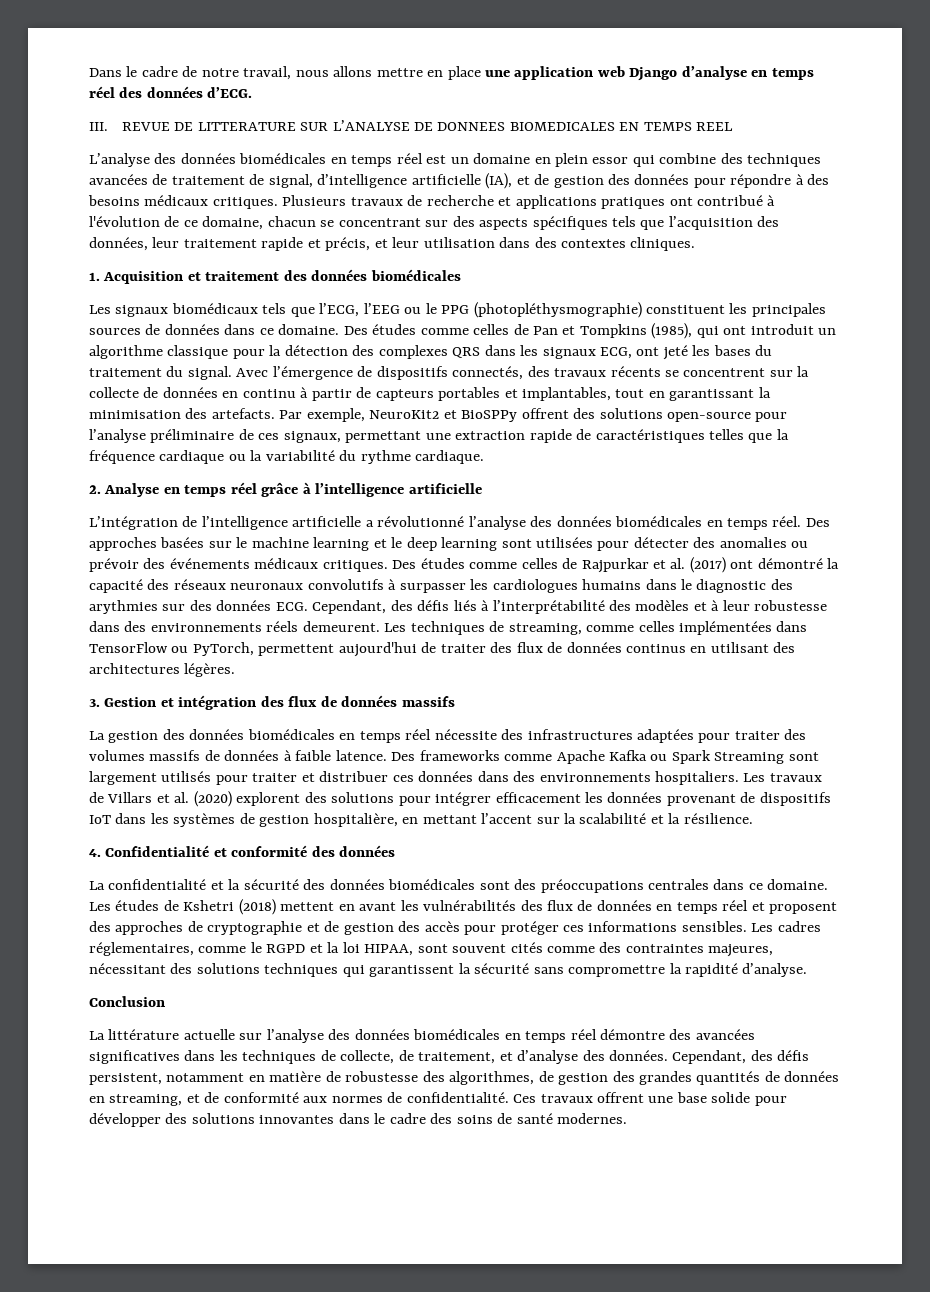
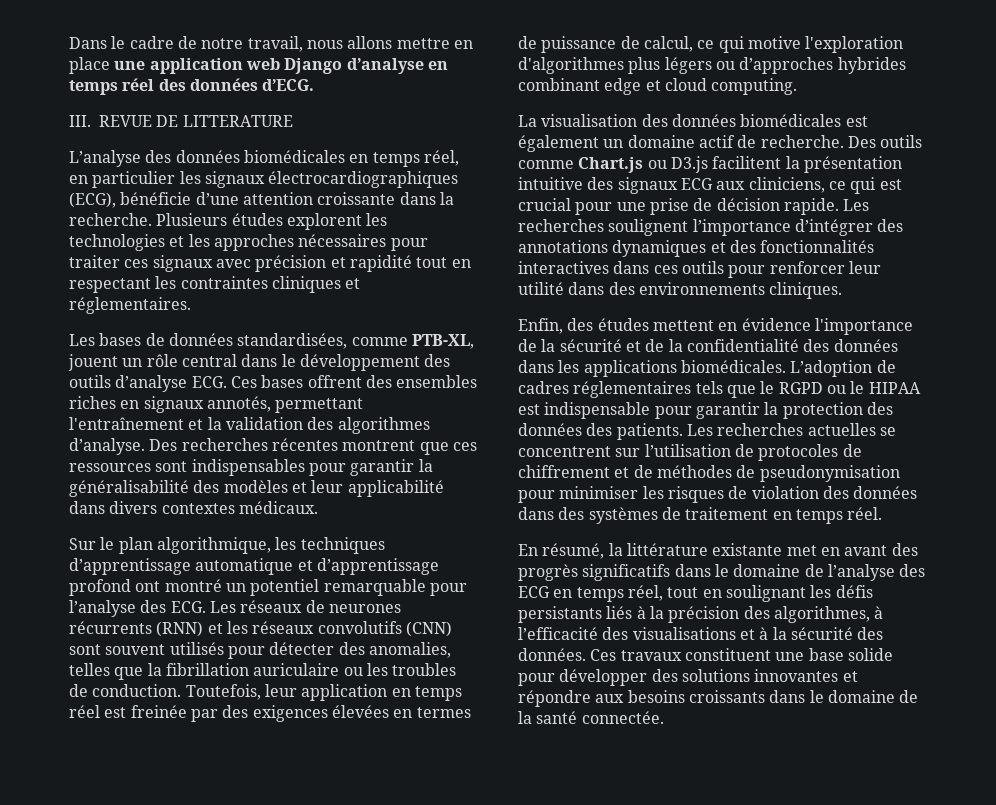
[300,120,734,131] SUR L’ANALYSE DE DONNEES BIOMEDICALES EN TEMPS REEL -> (293, 121) none
[396,153,822,167] [89,173,830,189] [88,195,776,209] [89,216,780,230] [89,237,696,251] [89,269,461,284] [89,302,826,318] [89,323,837,339] [89,345,773,360] [89,366,810,380] [89,387,771,401] [89,408,788,422] [89,429,789,443] [89,450,485,464] [89,482,482,497] [89,516,830,530] [89,537,809,551] [89,557,840,573] [89,579,793,593] [89,600,828,614] [89,621,808,635] [89,642,796,657] [89,663,236,677] [89,695,455,710] [89,729,807,743] [89,750,819,764] [89,771,822,785] [89,791,831,807] [89,813,753,827] [89,845,396,857] [89,879,829,893] [89,899,838,915] [89,921,821,935] [89,942,774,957] [89,963,808,977] [89,996,165,1007] [89,1029,755,1043] [89,1050,810,1064] [89,1071,840,1085] [89,1092,509,1106] réel est un domaine en plein essor qui combine des techniques avancées de traitement de signal, d’intelligence artificielle (IA), et de gestion des données pour répondre à des besoins médicaux critiques. Plusieurs travaux de recherche et applications pratiques ont contribué à l'évolution de ce domaine, chacun se concentrant sur des aspects spécifiques tels que l’acquisition des données, leur traitement rapide et précis, et leur utilisation dans des contextes cliniques. // 1. Acquisition et traitement des données biomédicales // Les signaux biomédicaux tels que l’ECG, l’EEG ou le PPG (photopléthysmographie) constituent les principales sources de données dans ce domaine. Des études comme celles de Pan et Tompkins (1985), qui ont introduit un algorithme classique pour la détection des complexes QRS dans les signaux ECG, ont jeté les bases du traitement du signal. Avec l’émergence de dispositifs connectés, des travaux récents se concentrent sur la collecte de données en continu à partir de capteurs portables et implantables, tout en garantissant la minimisation des artefacts. Par exemple, NeuroKit2 et BioSPPy offrent des solutions open-source pour l’analyse préliminaire de ces signaux, permettant une extraction rapide de caractéristiques telles que la fréquence cardiaque ou la variabilité du rythme cardiaque. // 2. Analyse en temps réel grâce à l’intelligence artificielle // L’intégration de l’intelligence artificielle a révolutionné l’analyse des données biomédicales en temps réel. Des approches basées sur le machine learning et le deep learning sont utilisées pour détecter des anomalies ou prévoir des événements médicaux critiques. Des études comme celles de Rajpurkar et al. (2017) ont démontré la capacité des réseaux neuronaux convolutifs à surpasser les cardiologues humains dans le diagnostic des arythmies sur des données ECG. Cependant, des défis liés à l’interprétabilité des modèles et à leur robustesse dans des environnements réels demeurent. Les techniques de streaming, comme celles implémentées dans TensorFlow ou PyTorch, permettent aujourd'hui de traiter des flux de données continus en utilisant des architectures légères. // 3. Gestion et intégration des flux de données massifs // La gestion des données biomédicales en temps réel nécessite des infrastructures adaptées pour traiter des volumes massifs de données à faible latence. Des frameworks comme Apache Kafka ou Spark Streaming sont largement utilisés pour traiter et distribuer ces données dans des environnements hospitaliers. Les travaux de Villars et al. (2020) explorent des solutions pour intégrer efficacement les données provenant de dispositifs IoT dans les systèmes de gestion hospitalière, en mettant l’accent sur la scalabilité et la résilience. // 4. Confidentialité et conformité des données // La confidentialité et la sécurité des données biomédicales sont des préoccupations centrales dans ce domaine. Les études de Kshetri (2018) mettent en avant les vulnérabilités des flux de données en temps réel et proposent des approches de cryptographie et de gestion des accès pour protéger ces informations sensibles. Les cadres réglementaires, comme le RGPD et la loi HIPAA, sont souvent cités comme des contraintes majeures, nécessitant des solutions techniques qui garantissent la sécurité sans compromettre la rapidité d’analyse. // Conclusion // La littérature actuelle sur l’analyse des données biomédicales en temps réel démontre des avancées significatives dans les techniques de collecte, de traitement, et d’analyse des données. Cependant, des défis persistent, notamment en matière de robustesse des algorithmes, de gestion des grandes quantités de données en streaming, et de conformité aux normes de confidentialité. -> [423,150,459,166] [69,171,459,188] [69,192,454,208] [69,213,388,230] [69,234,428,251] [69,255,471,272] [69,276,361,293] [69,297,191,314] [69,333,474,349] [68,354,451,371] [69,375,478,392] [69,396,364,413] [69,417,430,434] [69,438,477,455] [69,459,433,476] [69,480,444,497] [69,501,318,514] [69,537,385,554] [69,558,439,575] [69,579,467,596] [69,600,401,617] [69,621,452,637] [69,642,451,659] [69,663,457,680] [69,684,462,701] [69,705,471,722] [518,36,904,53] [518,57,906,74] [518,78,798,95] [518,114,868,127] [518,135,923,152] [518,156,902,173] [518,177,902,194] [518,198,870,215] [518,219,904,236] [518,240,875,257] [518,261,881,278] [518,282,843,299] [518,318,913,335] [518,339,898,352] [518,360,896,377] [518,381,921,398] [518,402,893,419] [518,423,896,440] [518,444,862,461] [518,465,900,482] [518,486,918,503] [518,507,883,524] [518,543,918,559] [518,564,926,581] [518,585,873,602] [518,606,884,623] [518,627,884,640] [518,648,586,661] réel, en particulier les signaux électrocardiographiques (ECG), bénéficie d’une attention croissante dans la recherche. Plusieurs études explorent les technologies et les approches nécessaires pour traiter ces signaux avec précision et rapidité tout en respectant les contraintes cliniques et réglementaires. // Les bases de données standardisées, comme PTB-XL, jouent un rôle central dans le développement des outils d’analyse ECG. Ces bases offrent des ensembles riches en signaux annotés, permettant l'entraînement et la validation des algorithmes d’analyse. Des recherches récentes montrent que ces ressources sont indispensables pour garantir la généralisabilité des modèles et leur applicabilité dans divers contextes médicaux. // Sur le plan algorithmique, les techniques d’apprentissage automatique et d’apprentissage profond ont montré un potentiel remarquable pour l’analyse des ECG. Les réseaux de neurones récurrents (RNN) et les réseaux convolutifs (CNN) sont souvent utilisés pour détecter des anomalies, telles que la fibrillation auriculaire ou les troubles de conduction. Toutefois, leur application en temps réel est freinée par des exigences élevées en termes de puissance de calcul, ce qui motive l'exploration d'algorithmes plus légers ou d’approches hybrides combinant edge et cloud computing. // La visualisation des données biomédicales est également un domaine actif de recherche. Des outils comme Chart.js ou D3.js facilitent la présentation intuitive des signaux ECG aux cliniciens, ce qui est crucial pour une prise de décision rapide. Les recherches soulignent l’importance d’intégrer des annotations dynamiques et des fonctionnalités interactives dans ces outils pour renforcer leur utilité dans des environnements cliniques. // Enfin, des études mettent en évidence l'importance de la sécurité et de la confidentialité des données dans les applications biomédicales. L’adoption de cadres réglementaires tels que le RGPD ou le HIPAA est indispensable pour garantir la protection des données des patients. Les recherches actuelles se concentrent sur l’utilisation de protocoles de chiffrement et de méthodes de pseudonymisation pour minimiser les risques de violation des données dans des systèmes de traitement en temps réel. // En résumé, la littérature existante met en avant des progrès significatifs dans le domaine de l’analyse des ECG en temps réel, tout en soulignant les défis persistants liés à la précision des algorithmes, à l’efficacité des visualisations et à la sécurité des données.
[597,1092,645,1103] offrent -> [684,648,771,661] constituent
[338,1113,628,1124] dans le cadre des soins de santé modernes. -> [842,671,858,682] [518,690,919,707] [518,711,664,724] et répondre aux besoins croissants dans le domaine de la santé connectée.

